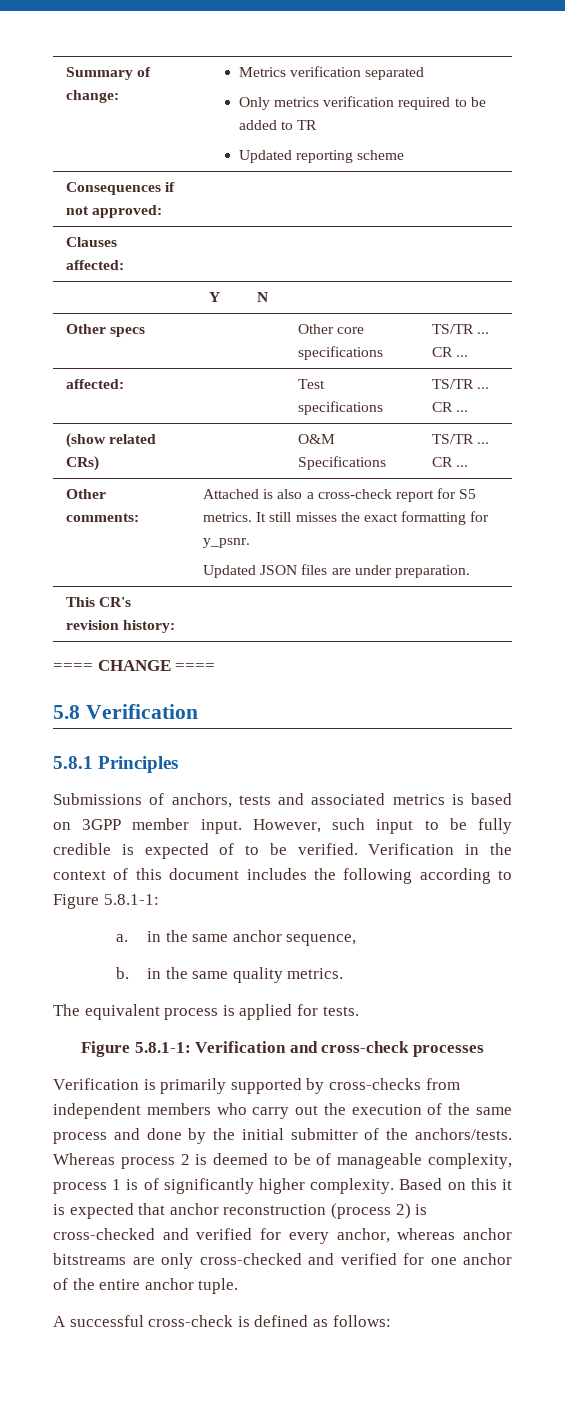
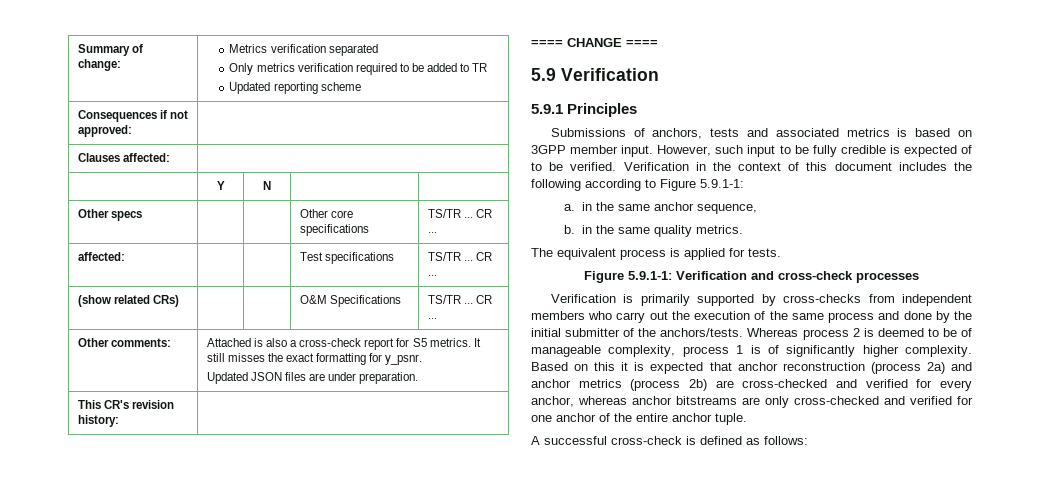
[53,705,80,719] 5.8 -> [531,68,556,81] 5.9
[53,756,93,769] 5.8.1 -> [531,104,563,114] 5.9.1
[103,894,159,905] 5.8.1-1: -> [700,179,744,188] 5.9.1-1:
[134,1042,191,1053] 5.8.1-1: -> [628,271,672,280] 5.9.1-1:
[395,1203,428,1219] 2) is -> [926,362,972,374] [531,379,734,391] 2a) and anchor metrics (process 2b) are

